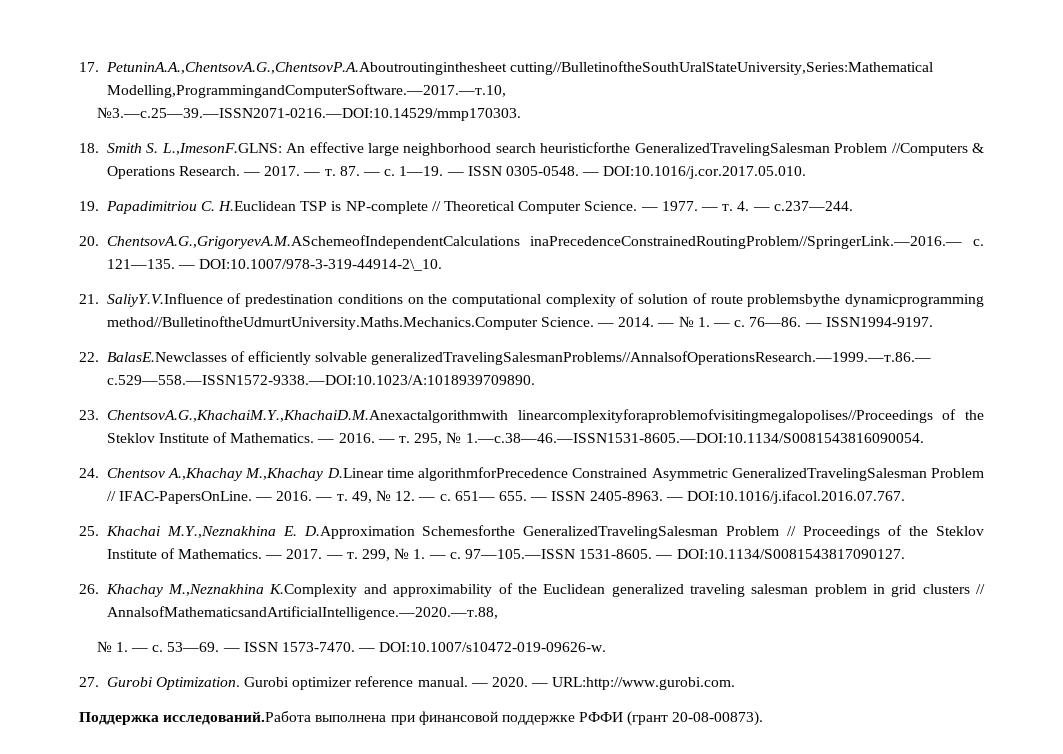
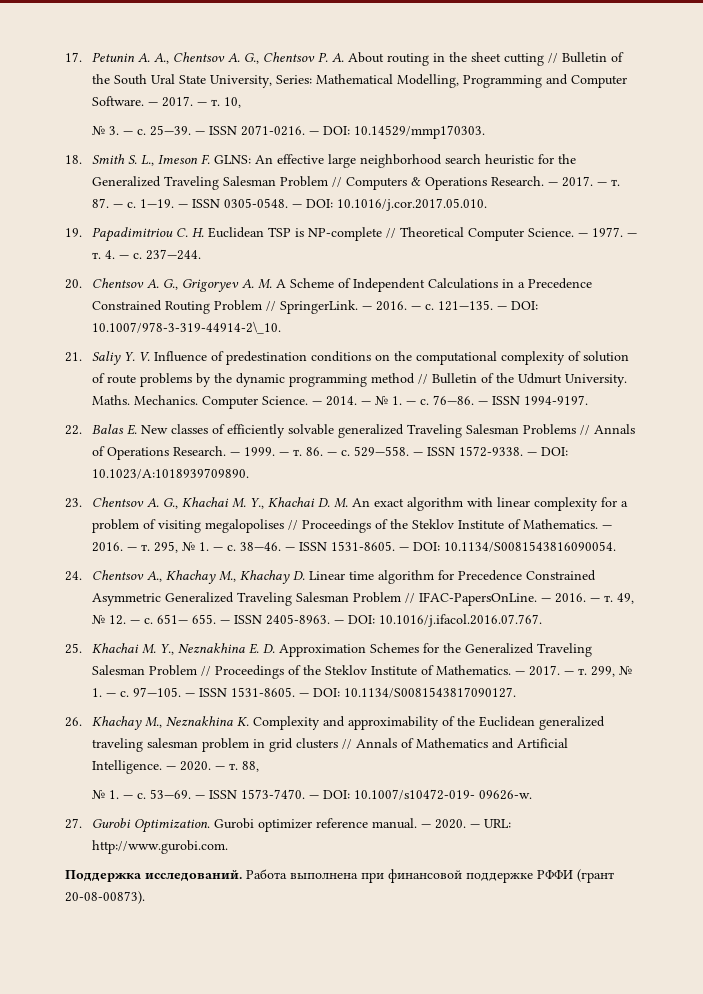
[105,61,933,75] [106,84,506,98] [96,107,521,121] PetuninA.A.,ChentsovA.G.,ChentsovP.A.Aboutroutinginthesheet cutting//BulletinoftheSouthUralStateUniversity,Series:Mathematical Modelling,ProgrammingandComputerSoftware.—2017.—т.10, // №3.—с.25—39.—ISSN2071-0216.—DOI:10.14529/mmp170303. -> [91,52,624,66] [91,74,627,88] [91,96,241,108] [91,125,485,139] Petunin A. A., Chentsov A. G., Chentsov P. A. About routing in the sheet cutting // Bulletin of the South Ural State University, Series: Mathematical Modelling, Programming and Computer Software. — 2017. — т. 10, // № 3. — с. 25—39. — ISSN 2071-0216. — DOI: 10.14529/mmp170303.
[161,143,282,155] L.,ImesonF.GLNS: -> [140,154,251,166] L., Imeson F. GLNS:
[540,142,968,156] heuristicforthe GeneralizedTravelingSalesman Problem //Computers -> [484,154,576,165] [91,176,407,190] heuristic for the Generalized Traveling Salesman Problem // Computers
[603,166,807,179] DOI:10.1016/j.cor.2017.05.010. -> [305,198,487,211] DOI: 10.1016/j.cor.2017.05.010.
[218,201,297,211] H.Euclidean -> [191,227,264,238] H. Euclidean
[773,201,853,211] с.237—244. -> [132,249,201,260] с. 237—244.
[106,235,963,249] ChentsovA.G.,GrigoryevA.M.ASchemeofIndependentCalculations inaPrecedenceConstrainedRoutingProblem//SpringerLink.—2016.— -> [91,278,592,292] [91,300,421,314] Chentsov A. G., Grigoryev A. M. A Scheme of Independent Calculations in a Precedence Constrained Routing Problem // SpringerLink. — 2016. —
[199,259,443,271] DOI:10.1007/978-3-319-44914-2\_10. -> [510,301,538,310] [91,321,281,334] DOI: 10.1007/978-3-319-44914-2\_10.
[106,293,223,307] SaliyY.V.Influence -> [91,351,207,365] Saliy Y. V. Influence
[747,294,984,307] [106,316,538,330] problemsbythe dynamicprogramming method//BulletinoftheUdmurtUniversity.Maths.Mechanics.Computer -> [139,373,627,387] [91,395,258,409] problems by the dynamic programming method // Bulletin of the Udmurt University. Maths. Mechanics. Computer
[825,317,933,327] ISSN1994-9197. -> [491,395,588,405] ISSN 1994-9197.
[106,351,932,365] [106,375,535,385] [79,409,933,423] BalasE.Newclasses of efficiently solvable generalizedTravelingSalesmanProblems//AnnalsofOperationsResearch.—1999.—т.86.— с.529—558.—ISSN1572-9338.—DOI:10.1023/A:1018939709890. // 23. ChentsovA.G.,KhachaiM.Y.,KhachaiD.M.Anexactalgorithmwith linearcomplexityforaproblemofvisitingmegalopolises//Proceedings -> [91,424,635,438] [91,446,568,460] [91,468,249,479] [65,497,628,511] [91,519,371,533] Balas E. New classes of efficiently solvable generalized Traveling Salesman Problems // Annals of Operations Research. — 1999. — т. 86. — с. 529—558. — ISSN 1572-9338. — DOI: 10.1023/A:1018939709890. // 23. Chentsov A. G., Khachai M. Y., Khachai D. M. An exact algorithm with linear complexity for a problem of visiting megalopolises // Proceedings
[465,433,924,443] [79,467,927,481] 1.—с.38—46.—ISSN1531-8605.—DOI:10.1134/S0081543816090054. // 24. Chentsov A.,Khachay M.,Khachay D.Linear time algorithmforPrecedence Constrained Asymmetric GeneralizedTravelingSalesman -> [198,541,616,552] [65,570,596,584] [91,592,349,606] 1. — с. 38—46. — ISSN 1531-8605. — DOI: 10.1134/S0081543816090054. // 24. Chentsov A., Khachay M., Khachay D. Linear time algorithm for Precedence Constrained Asymmetric Generalized Traveling Salesman
[686,490,905,504] DOI:10.1016/j.ifacol.2016.07.767. -> [347,614,542,627] DOI: 10.1016/j.ifacol.2016.07.767.
[166,525,719,539] M.Y.,Neznakhina E. D.Approximation Schemesforthe GeneralizedTravelingSalesman -> [141,643,592,657] [91,665,145,675] M. Y., Neznakhina E. D. Approximation Schemes for the Generalized Traveling Salesman
[464,549,905,559] [79,584,358,597] 97—105.—ISSN 1531-8605. — DOI:10.1134/S0081543817090127. // 26. Khachay M.,Neznakhina K.Complexity -> [132,687,516,698] [65,716,320,730] 97—105. — ISSN 1531-8605. — DOI: 10.1134/S0081543817090127. // 26. Khachay M., Neznakhina K. Complexity
[106,606,498,620] AnnalsofMathematicsandArtificialIntelligence.—2020.—т.88, -> [355,738,568,749] [91,760,259,774] Annals of Mathematics and Artificial Intelligence. — 2020. — т. 88,
[379,642,607,652] DOI:10.1007/s10472-019-09626-w. -> [322,789,532,800] DOI: 10.1007/s10472-019- 09626-w.
[552,677,736,690] URL:http://www.gurobi.com. -> [483,819,511,828] [91,840,228,854] URL: http://www.gurobi.com.
[163,711,312,725] исследований.Работа -> [145,869,287,882] исследований. Работа

